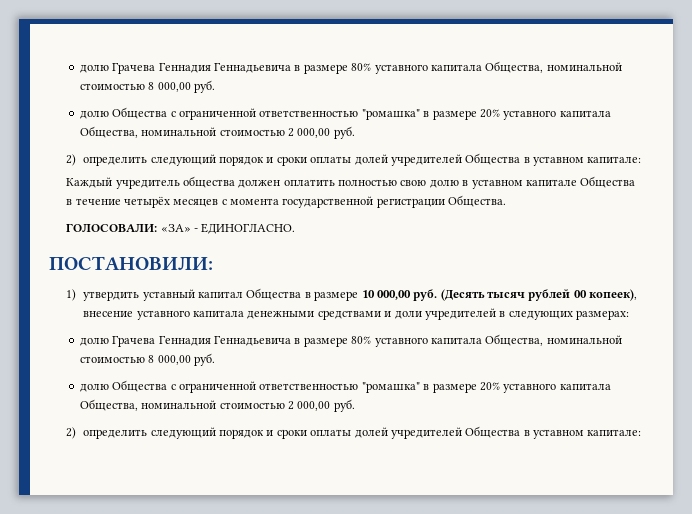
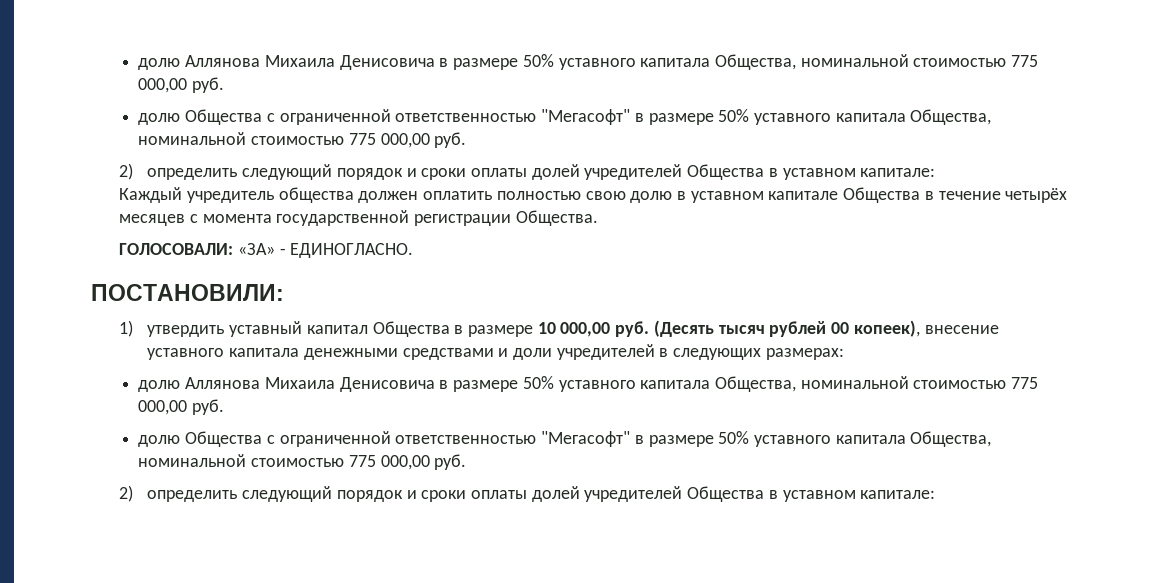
[79,61,622,74] [79,80,216,93] [79,107,611,120] [79,126,295,138] долю Грачева Геннадия Геннадьевича в размере 80% уставного капитала Общества, номинальной стоимостью 8 000,00 руб. // долю Общества с ограниченной ответственностью "ромашка" в размере 20% уставного капитала Общества, номинальной стоимостью 2 -> [138,54,1039,70] [138,77,225,93] [138,109,992,125] [138,132,376,145] долю Аллянова Михаила Денисовича в размере 50% уставного капитала Общества, номинальной стоимостью 775 000,00 руб. // долю Общества с ограниченной ответственностью "Мегасофт" в размере 50% уставного капитала Общества, номинальной стоимостью 775
[112,334,622,347] [79,353,216,366] [79,380,611,393] [79,399,295,411] Грачева Геннадия Геннадьевича в размере 80% уставного капитала Общества, номинальной стоимостью 8 000,00 руб. // долю Общества с ограниченной ответственностью "ромашка" в размере 20% уставного капитала Общества, номинальной стоимостью 2 -> [185,376,1039,392] [138,399,225,415] [138,431,992,447] [138,454,376,467] Аллянова Михаила Денисовича в размере 50% уставного капитала Общества, номинальной стоимостью 775 000,00 руб. // долю Общества с ограниченной ответственностью "Мегасофт" в размере 50% уставного капитала Общества, номинальной стоимостью 775

